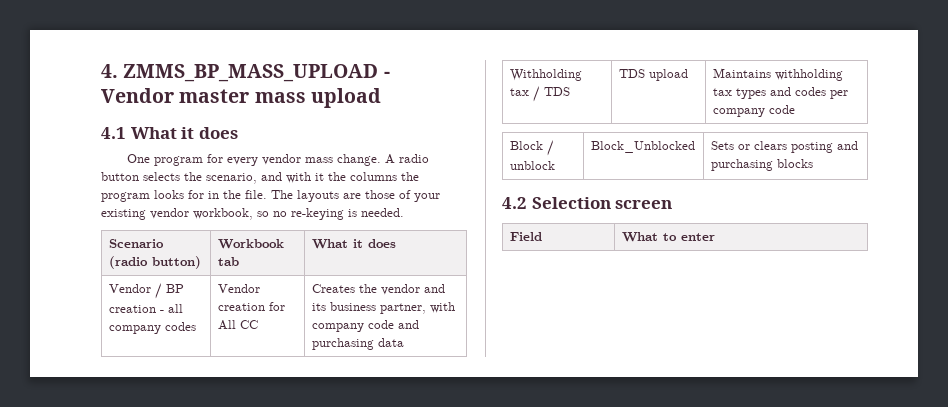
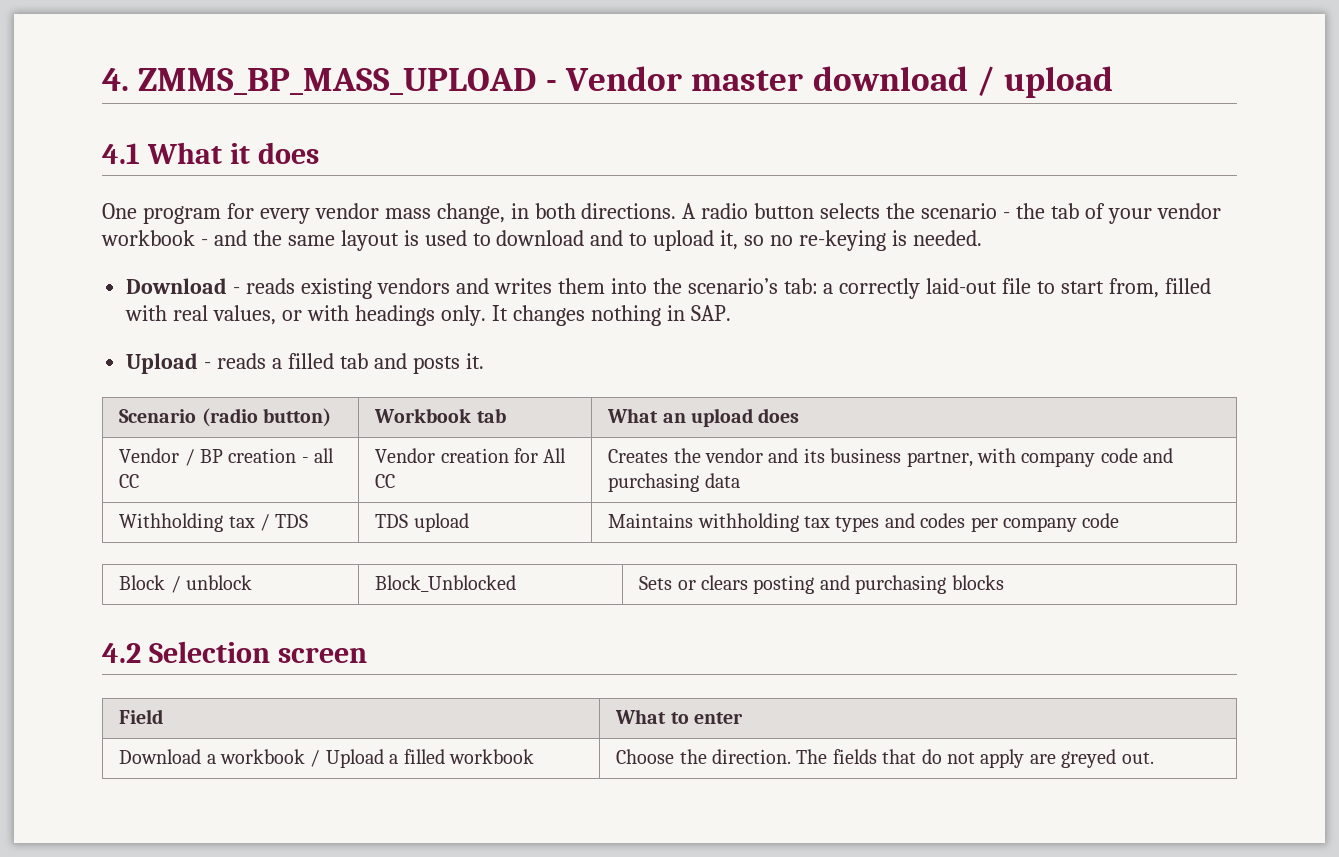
[254,92,306,103] mass -> [812,66,995,96] download /
[336,154,381,166] change. -> [436,203,677,224] change, in both directions.
[206,172,419,184] [101,190,440,202] [101,208,253,220] scenario, and with it the columns the program looks for in the file. The layouts are those of your existing vendor workbook, -> [921,203,1221,224] [101,230,739,251] scenario - the tab of your vendor workbook - and the same layout is used to download and to upload it,
(404, 212) none -> [126,278,1212,299] [125,305,731,326] [126,353,484,374] // Download - reads existing vendors and writes them into the scenario’s tab: a correctly laid-out file to start from, filled with real values, or with headings only. It changes nothing in SAP. // Upload - reads a filled tab and posts it.
[352,239,363,248] it -> [662,408,754,427] an upload
[108,322,196,334] company codes -> [119,474,140,488] CC
(715, 237) none -> [119,749,535,768] [616,749,1154,768] // Download a workbook / Upload a filled workbook | Choose the direction. The fields that do not apply are greyed out.

